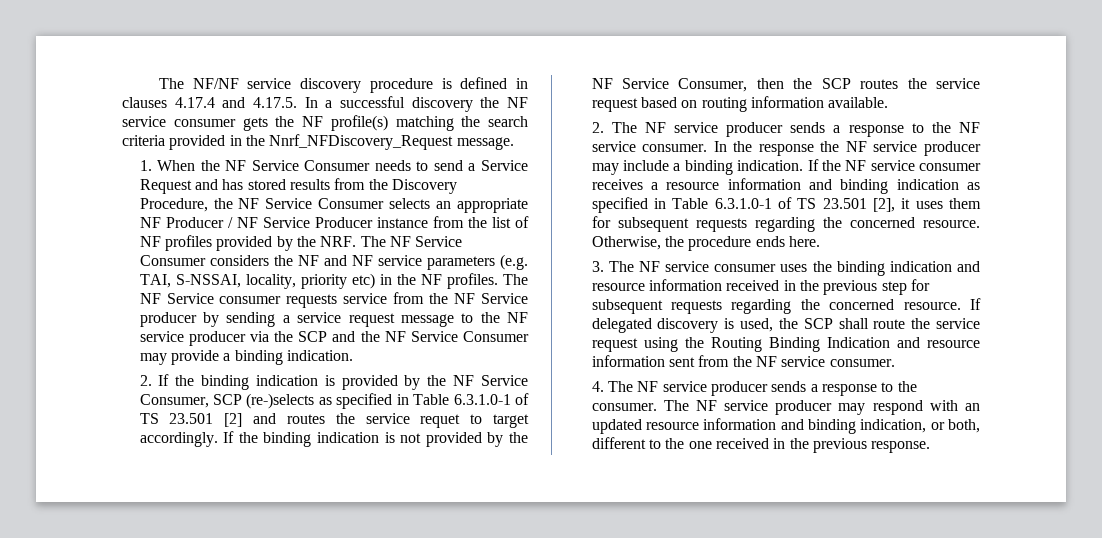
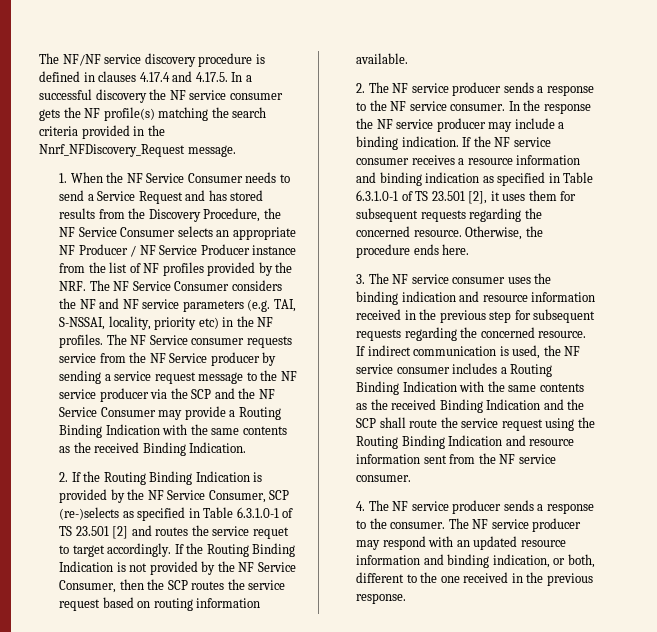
[234,350,353,365] binding indication. -> [238,407,281,420] [59,424,287,438] [59,442,247,456] Routing Binding Indication with the same contents as the received Binding Indication.
[201,375,318,390] binding indication -> [103,471,250,485] Routing Binding Indication
[263,432,380,447] binding indication -> [206,543,296,557] [59,561,114,572] Routing Binding Indication
[591,318,719,333] delegated discovery -> [367,345,497,356] indirect communication
(798, 323) none -> [564,346,581,356] [356,363,553,377] [356,381,584,395] [356,399,585,413] NF service consumer includes a Routing Binding Indication with the same contents as the received Binding Indication and the

